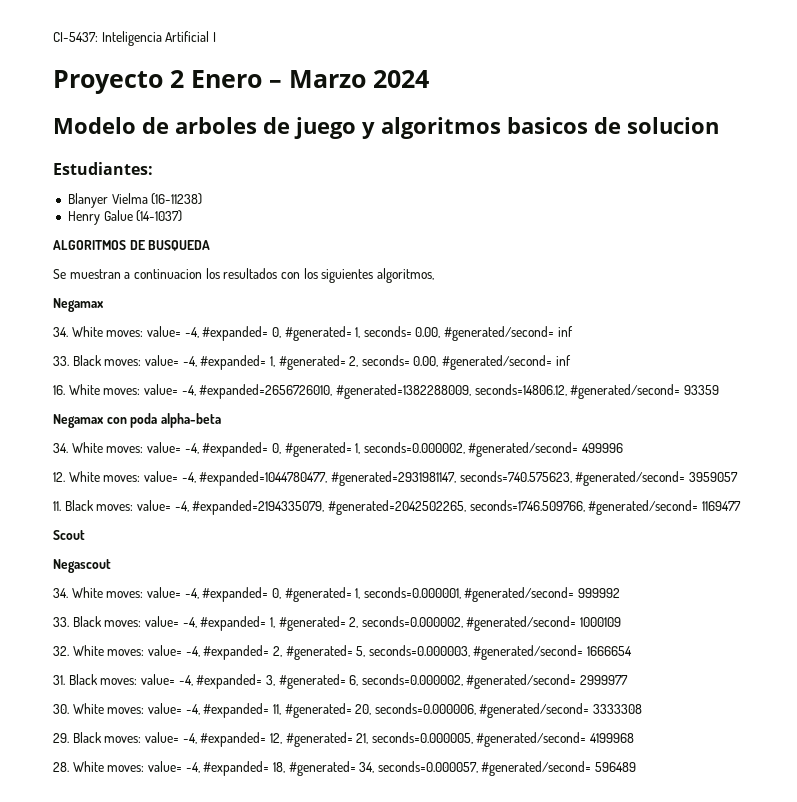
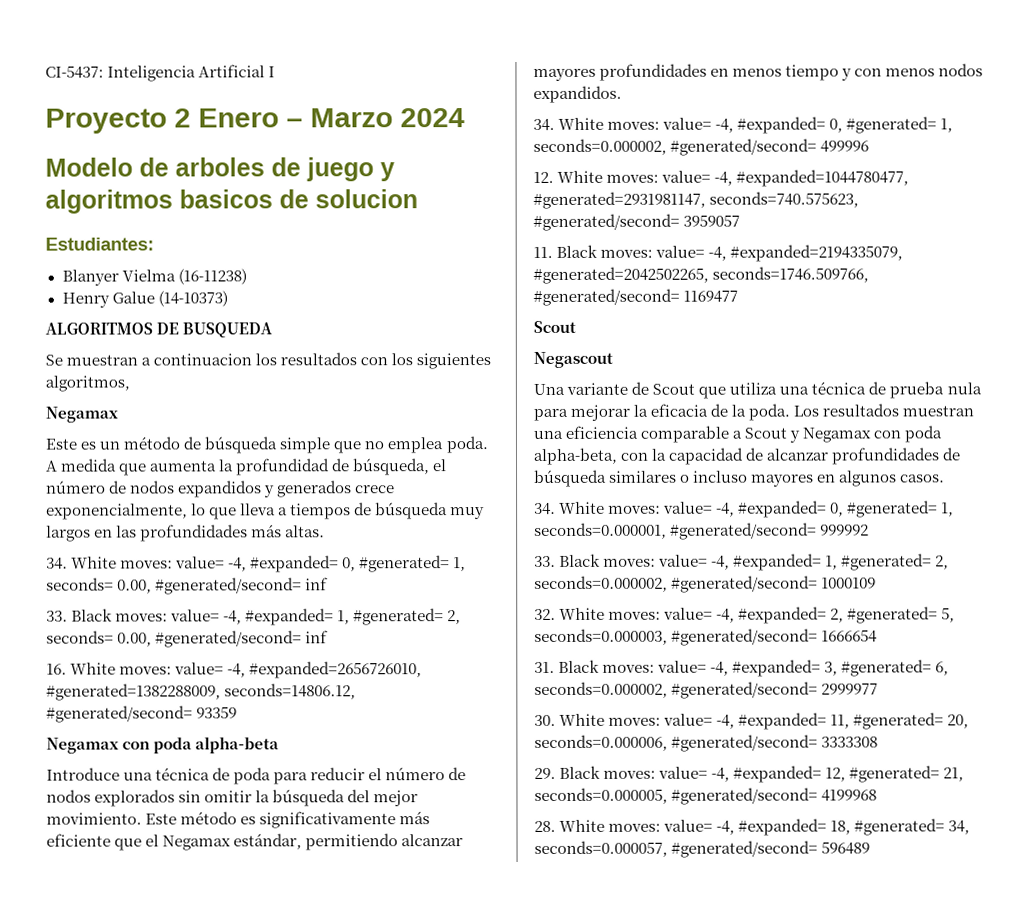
[136,210,183,222] (14-1037) -> [157,290,228,307] (14-10373)
(104, 305) none -> [45,436,488,454] [45,458,448,476] [46,480,396,498] [46,502,486,520] [46,524,326,542] // Este es un método de búsqueda simple que no emplea poda. A medida que aumenta la profundidad de búsqueda, el número de nodos expandidos y generados crece exponencialmente, lo que lleva a tiempos de búsqueda muy largos en las profundidades más altas.
(221, 420) none -> [46,767,467,785] [46,789,419,807] [46,811,431,829] [46,833,464,851] [533,63,984,81] [533,85,622,103] // Introduce una técnica de poda para reducir el número de nodos explorados sin omitir la búsqueda del mejor movimiento. Este método es significativamente más eficiente que el Negamax estándar, permitiendo alcanzar mayores profundidades en menos tiempo y con menos nodos expandidos.
(111, 566) none -> [533,381,982,399] [533,403,975,421] [533,425,943,443] [533,447,961,465] [534,469,946,487] // Una variante de Scout que utiliza una técnica de prueba nula para mejorar la eficacia de la poda. Los resultados muestran una eficiencia comparable a Scout y Negamax con poda alpha-beta, con la capacidad de alcanzar profundidades de búsqueda similares o incluso mayores en algunos casos.

